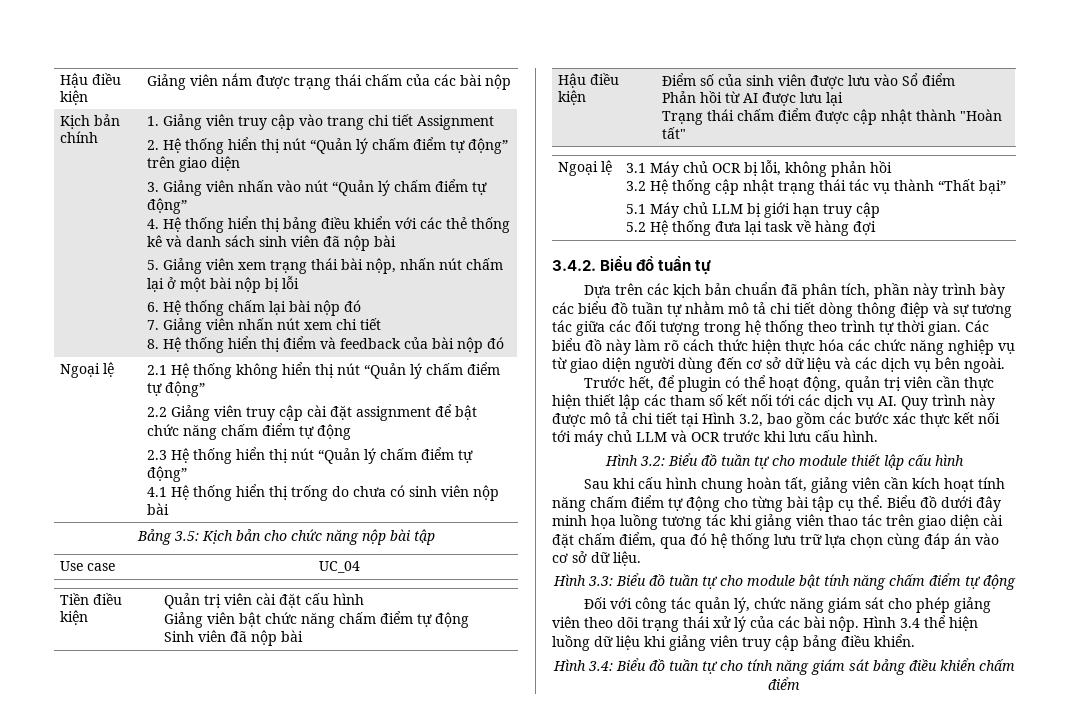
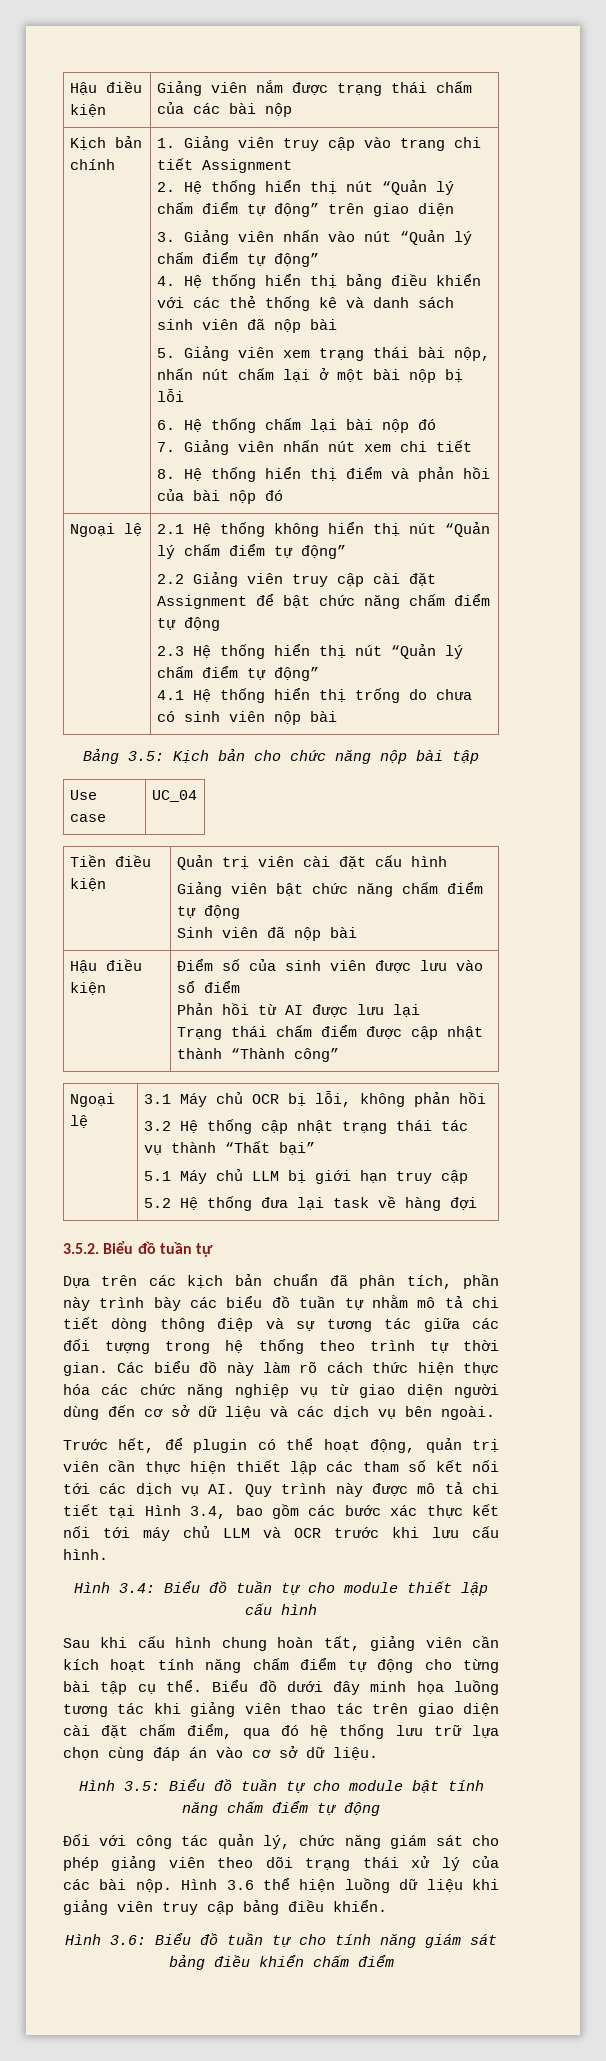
[340,338,402,349] feedback -> [417,467,490,482] phản hồi
[356,406,432,421] assignment -> [156,595,247,609] Assignment
[902,73,919,86] Sổ -> [176,981,195,993] sổ
[960,109,1003,121] [662,127,687,139] "Hoàn tất" -> [230,1048,339,1062] “Thành công”
[552,260,596,271] 3.4.2. -> [63,1243,99,1254] 3.5.2.
[739,414,763,427] 3.2, -> [190,1506,227,1519] 3.4,
[639,456,665,466] 3.2: -> [119,1583,155,1593] 3.4:
[587,576,613,586] 3.3: -> [123,1781,160,1791] 3.5:
[900,618,920,628] 3.4 -> [226,1880,254,1890] 3.6
[587,661,613,671] 3.4: -> [110,1935,146,1945] 3.6:

